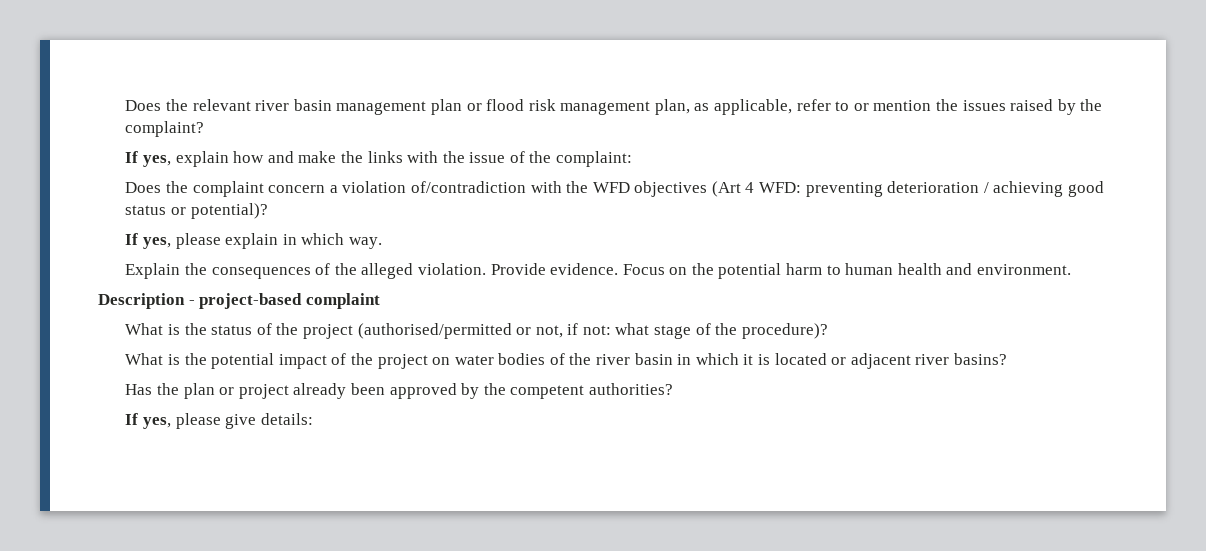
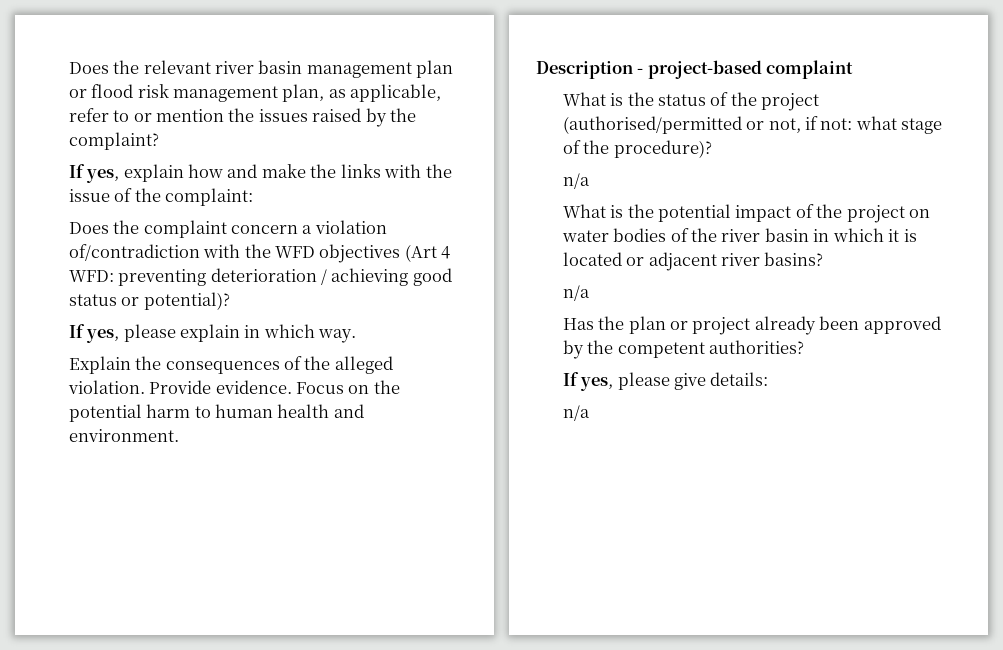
(828, 331) none -> [562,173,590,189] // n/a
(1007, 359) none -> [562,285,590,301] // n/a
(313, 419) none -> [562,405,590,421] // n/a

